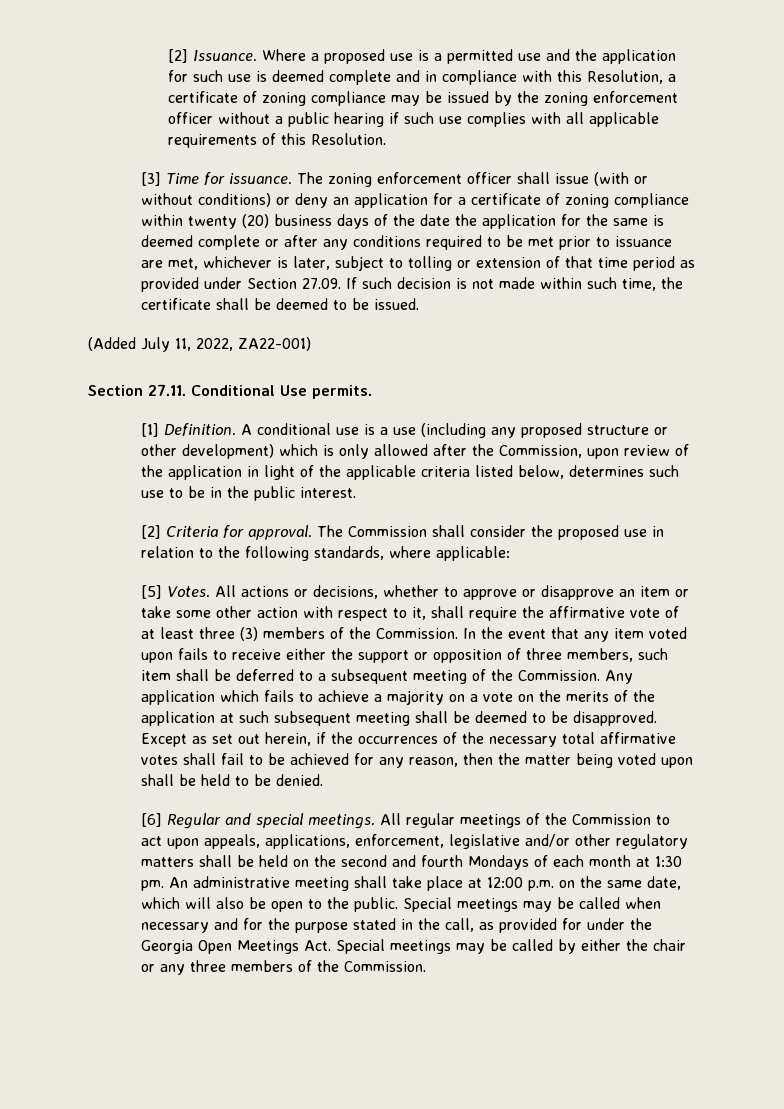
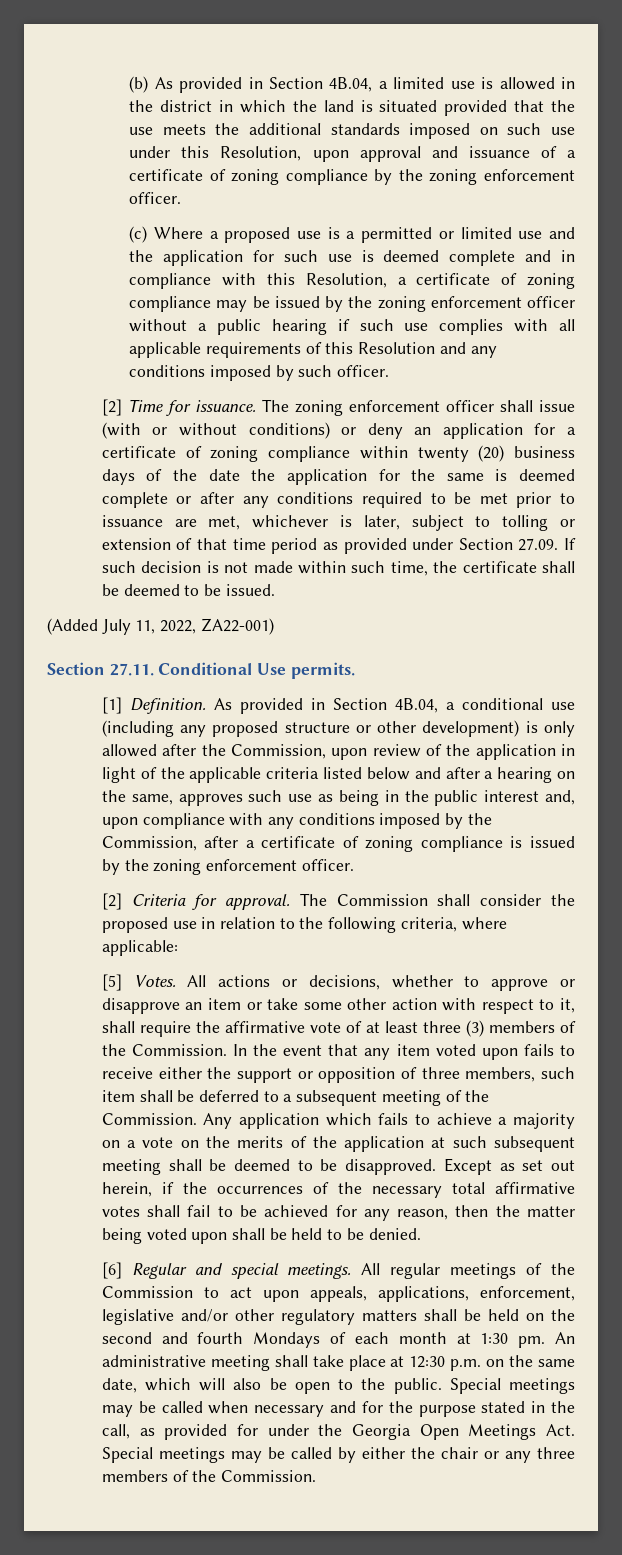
[167,49,257,63] [2] Issuance. -> [129,76,576,93] [129,100,575,116] [129,123,575,139] [129,146,576,162] [129,169,576,185] [129,192,182,204] [129,226,148,243] (b) As provided in Section 4B.04, a limited use is allowed in the district in which the land is situated provided that the use meets the additional standards imposed on such use under this Resolution, upon approval and issuance of a certificate of zoning compliance by the zoning enforcement officer. // (c)
(513, 56) none -> [438,227,512,239] or limited
[310,133,386,145] [141,172,162,186] Resolution. // [3] -> [358,342,497,358] [129,365,390,381] [101,399,122,416] Resolution and any conditions imposed by such officer. // [2]
[241,423,389,435] A conditional use is a -> [213,698,543,714] As provided in Section 4B.04, a conditional
[279,444,319,456] which -> (520, 728) none
[518,465,680,479] [141,486,357,501] below, determines such use to be in the public interest. -> [366,767,576,783] [101,790,576,806] [101,813,492,829] [101,836,575,852] [101,859,354,875] below and after a hearing on the same, approves such use as being in the public interest and, upon compliance with any conditions imposed by the Commission, after a certificate of zoning compliance is issued by the zoning enforcement officer.
[314,546,385,560] standards, -> [400,917,457,932] criteria,
[487,877,524,888] 12:00 -> [409,1356,446,1368] 12:30

